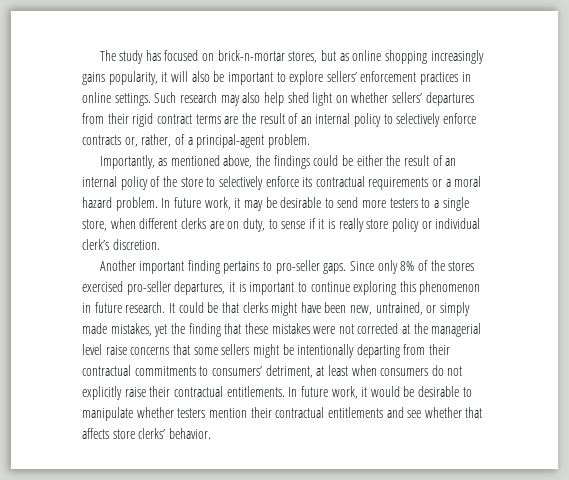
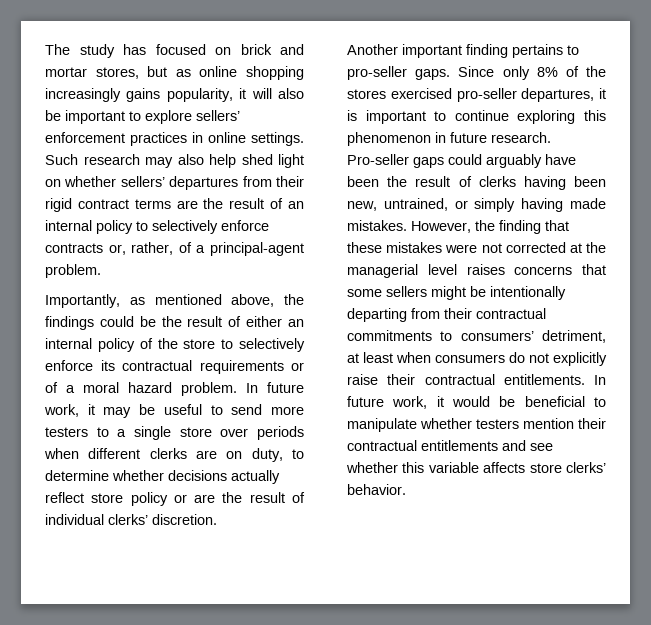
[217,50,285,61] brick-n-mortar -> [240,44,304,55] [45,67,87,77] brick and mortar
[356,155,443,166] either the result of -> [161,316,283,327] the result of either
(443, 183) none -> [45,382,58,393] of
[280,197,322,208] desirable -> [163,404,202,415] useful
[82,219,107,231] store, -> [179,426,304,440] store over periods
[281,218,481,232] [82,239,109,250] sense if it is really store policy or individual clerk’s -> [45,470,280,484] [45,492,305,506] [45,514,148,525] determine whether decisions actually reflect store policy or are the result of individual clerks’
[168,302,321,316] It could be that clerks might have -> [347,154,576,168] [347,176,566,190] Pro-seller gaps could arguably have been the result of clerks having
[82,323,168,337] made mistakes, yet -> [521,198,606,212] [347,220,471,233] having made mistakes. However,
[105,345,127,355] raise -> [466,264,505,275] raises
[418,386,460,397] desirable -> [524,396,585,407] beneficial
[465,407,483,418] that -> [402,462,479,473] this variable

